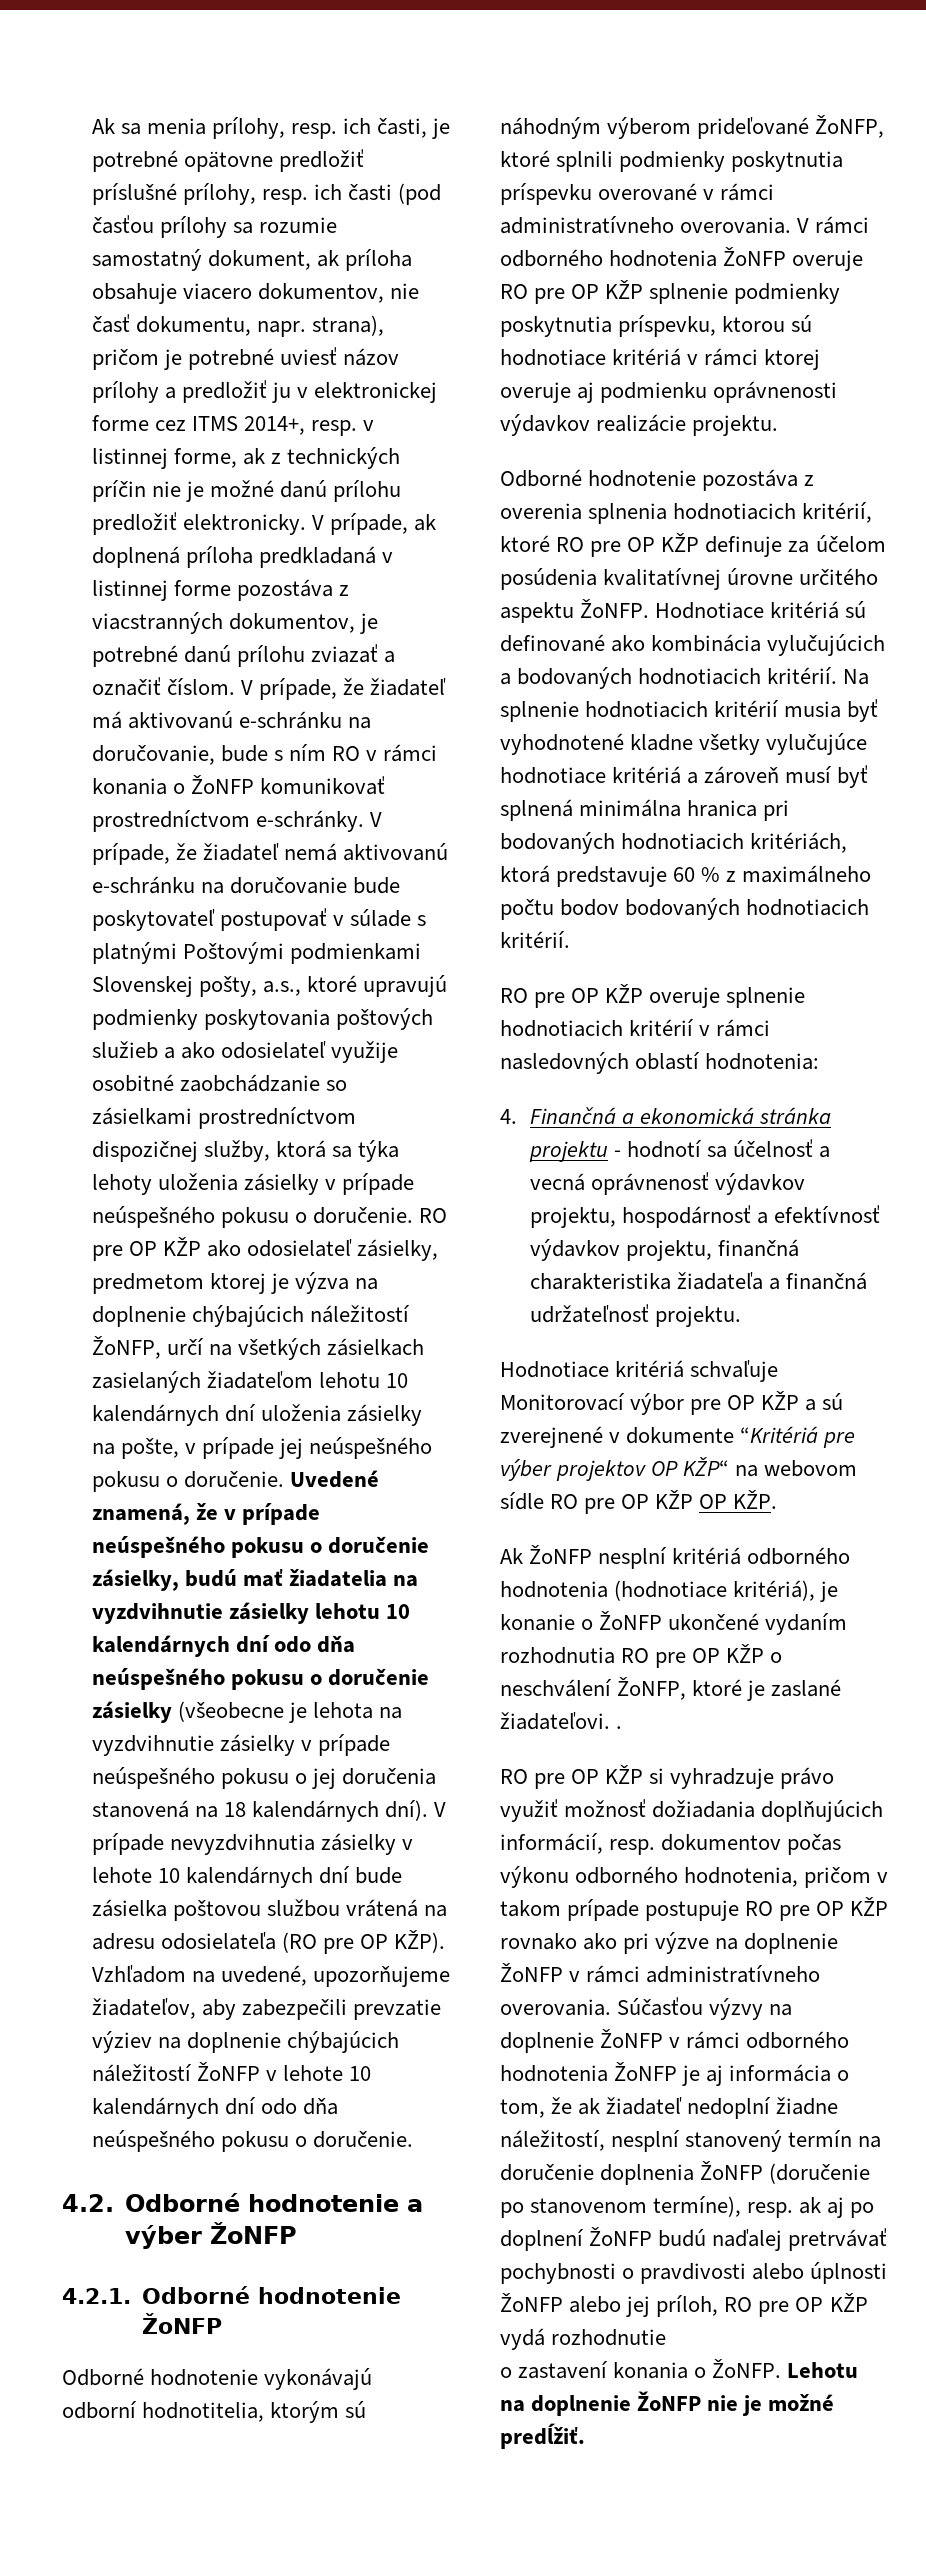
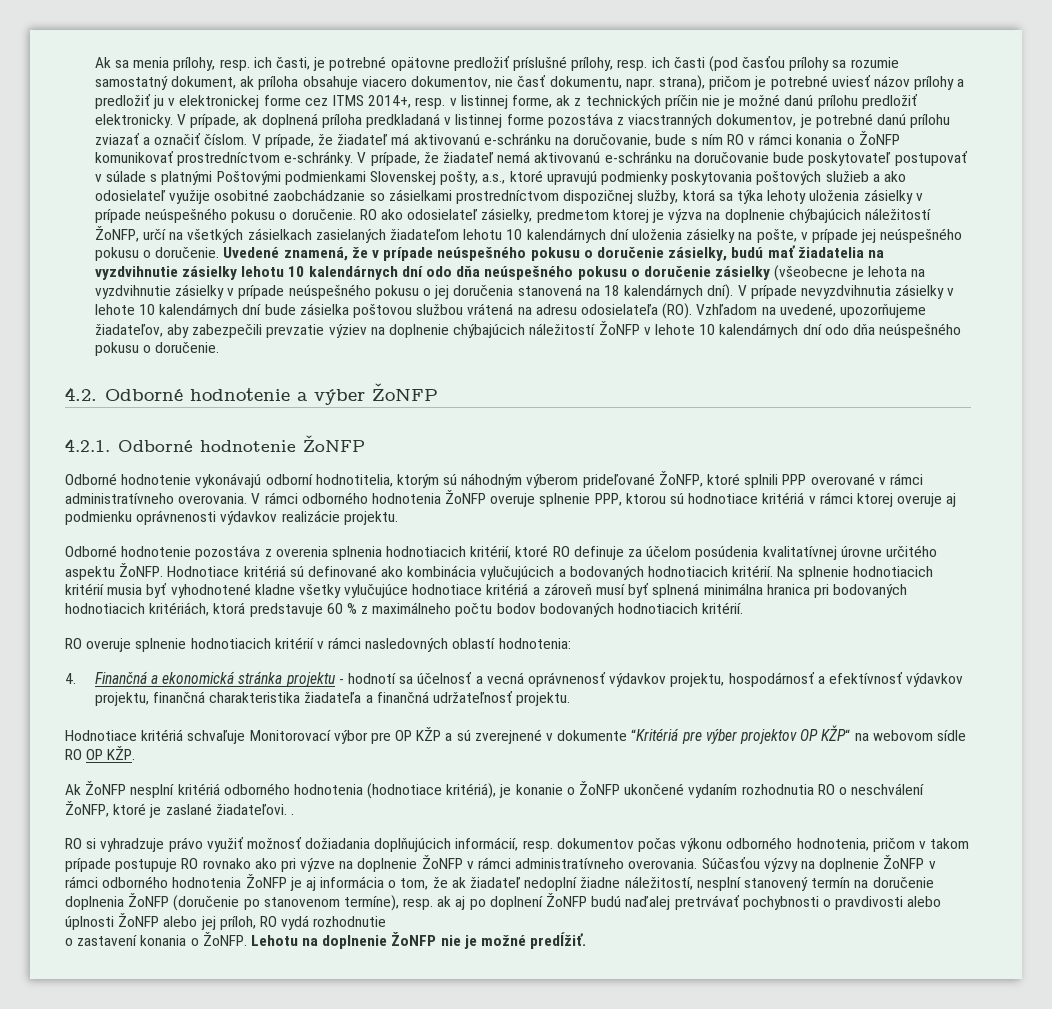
[91,1237,201,1261] pre OP KŽP -> (377, 214) none
[281,1930,446,1954] (RO pre OP KŽP). -> [662,303,693,319] (RO).
[619,151,844,172] [500,183,592,205] podmienky poskytnutia príspevku -> [782,474,807,485] PPP
[500,280,841,304] [500,315,717,337] RO pre OP KŽP splnenie podmienky poskytnutia príspevku, -> [539,493,622,507] splnenie PPP,
[590,533,700,557] pre OP KŽP -> (570, 551) none
[534,984,644,1008] pre OP KŽP -> (82, 643) none
[584,1490,694,1514] pre OP KŽP -> (82, 754) none
[655,1644,765,1668] pre OP KŽP -> (835, 789) none
[534,1765,644,1789] pre OP KŽP -> (82, 843) none
[779,1897,889,1921] pre OP KŽP -> (199, 863) none
[758,2293,868,2317] pre OP KŽP -> (277, 921) none

